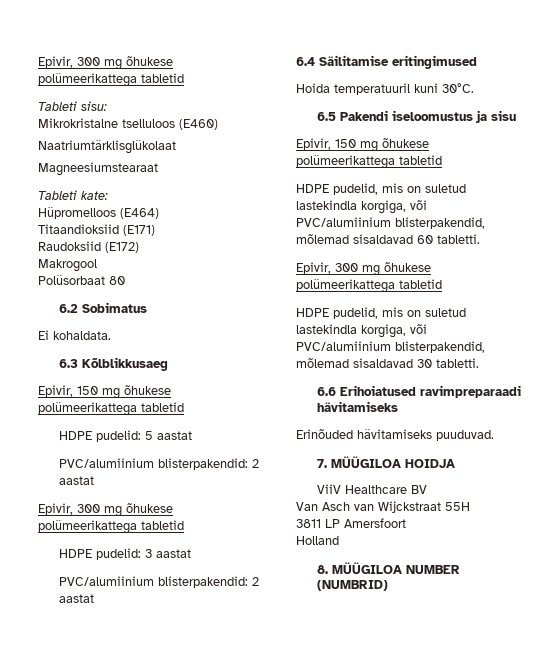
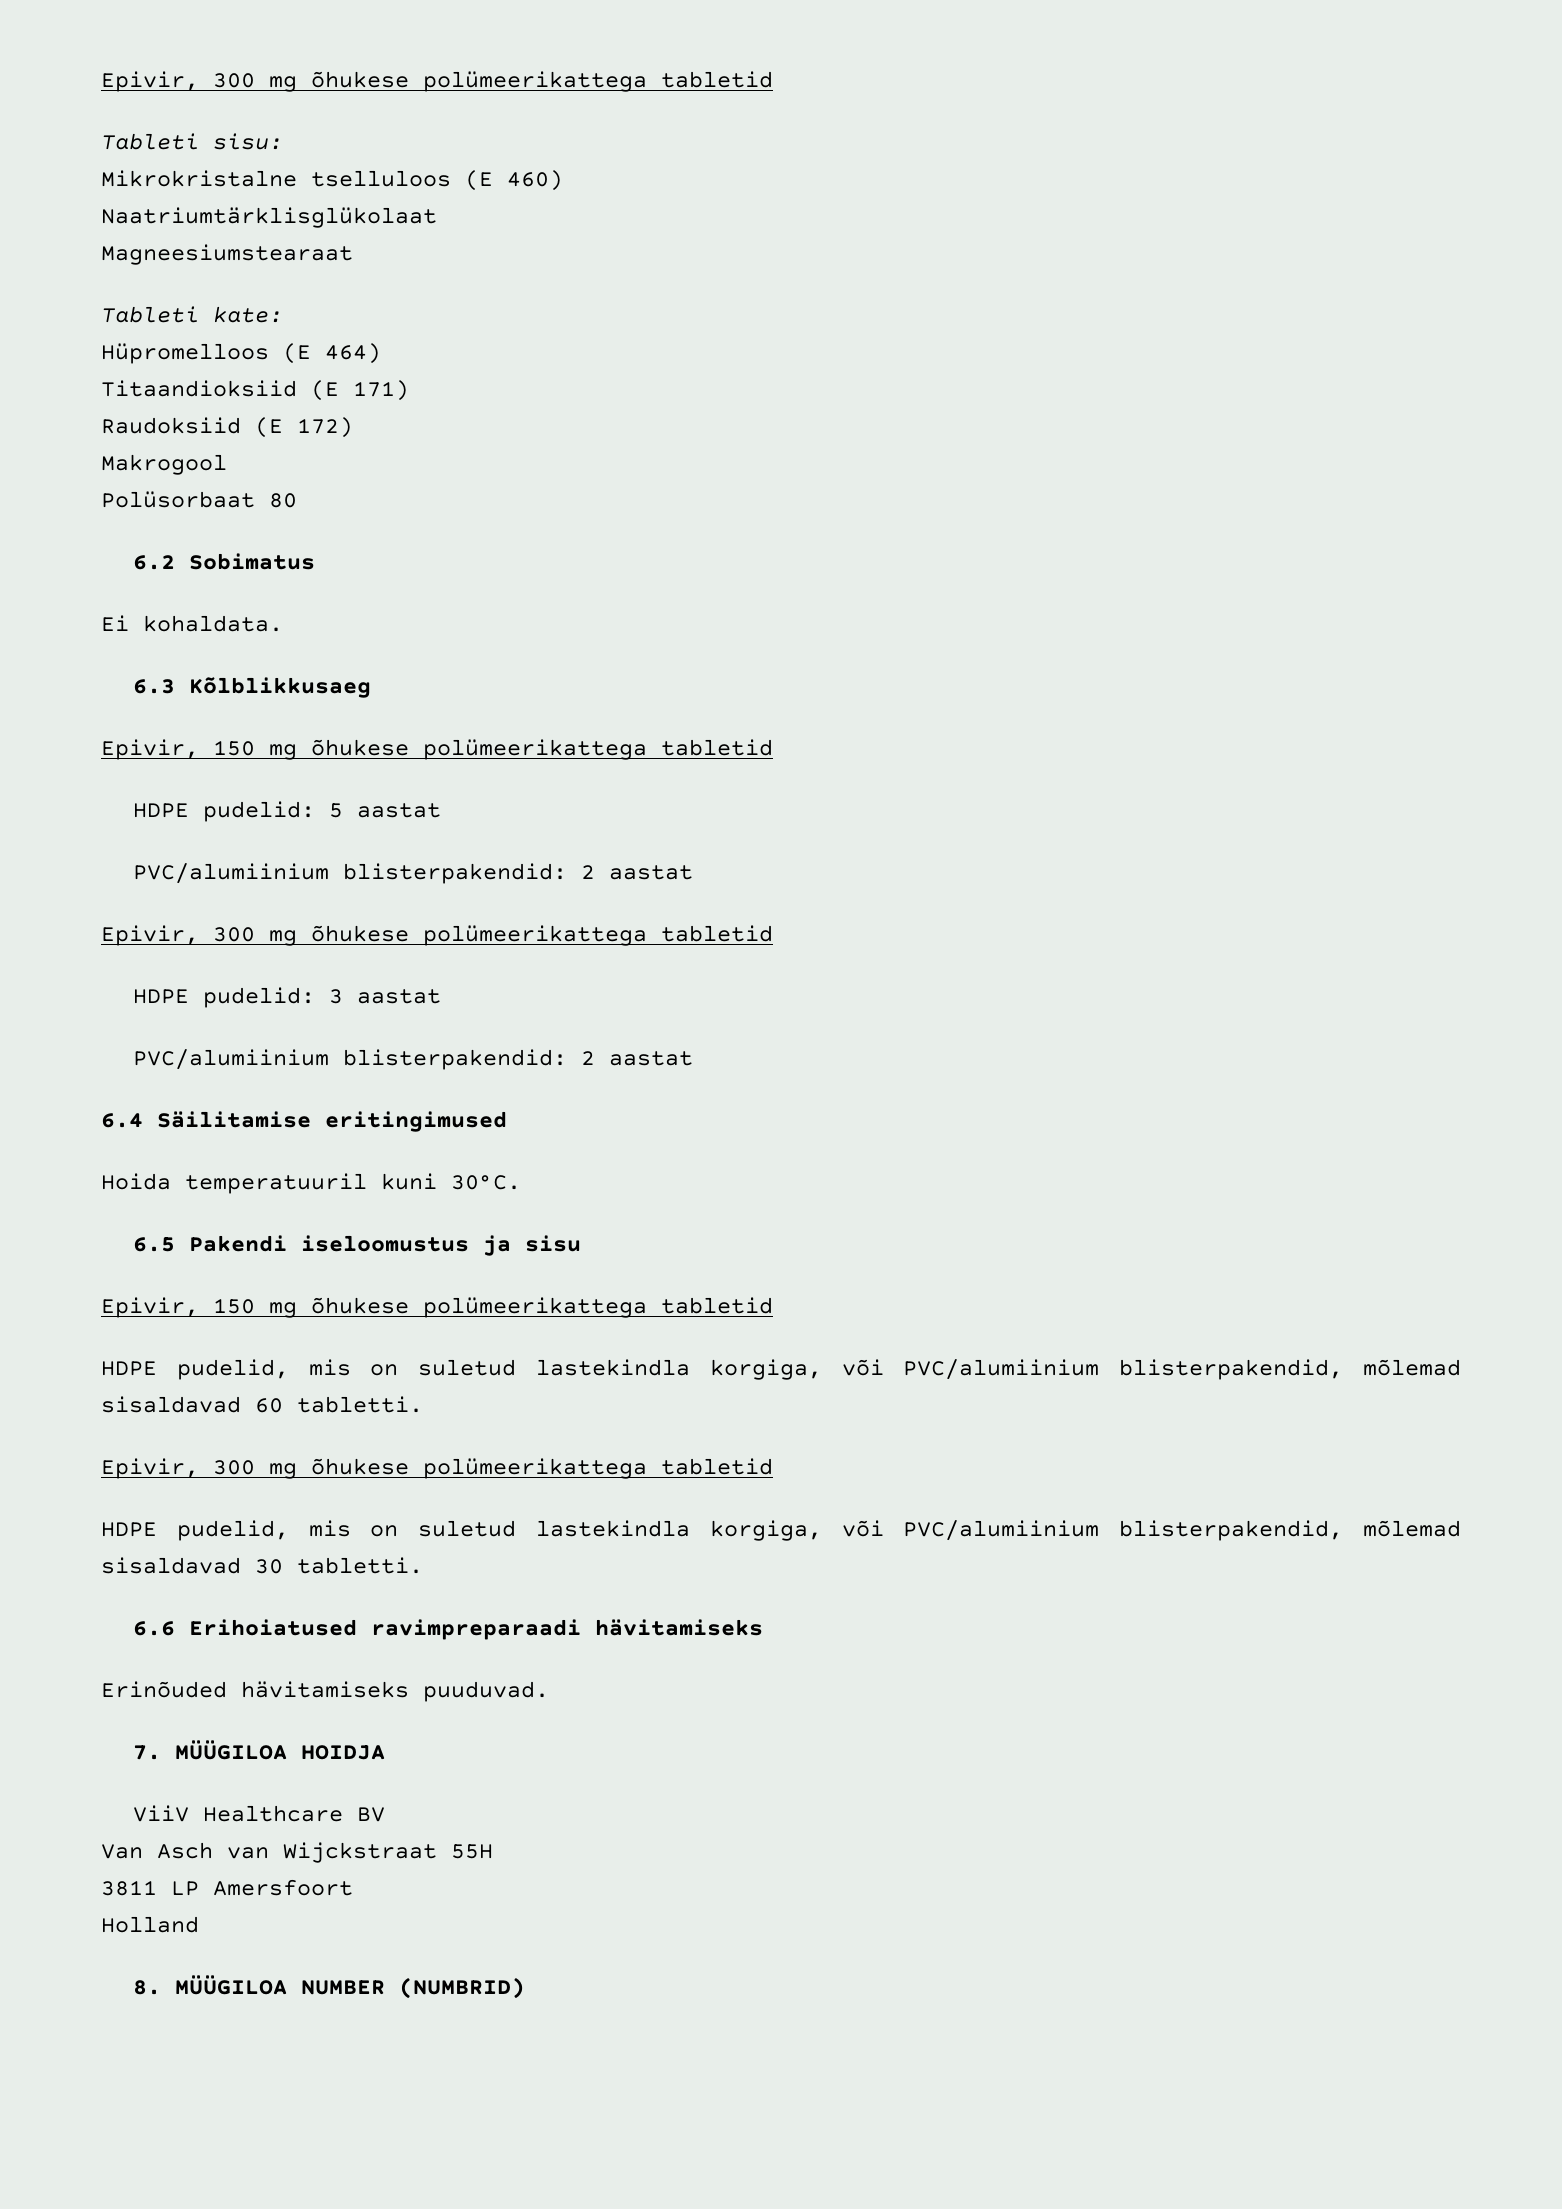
[179,119,218,130] (E460) -> [465,170,563,191] (E 460)
[120,208,159,219] (E464) -> [283,343,381,364] (E 464)
[123,225,155,236] (E171) -> [311,380,409,401] (E 171)
[105,242,139,253] (E172) -> [255,417,353,438] (E 172)

